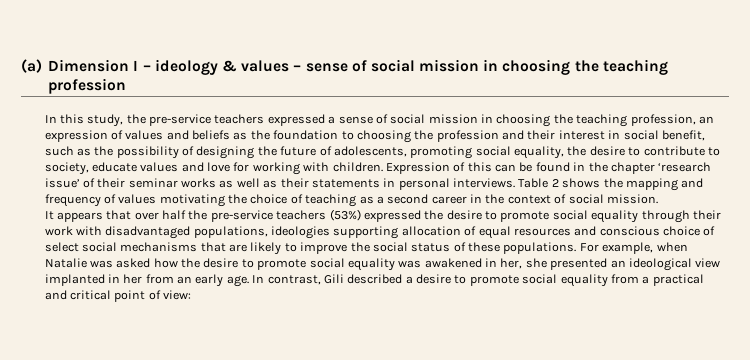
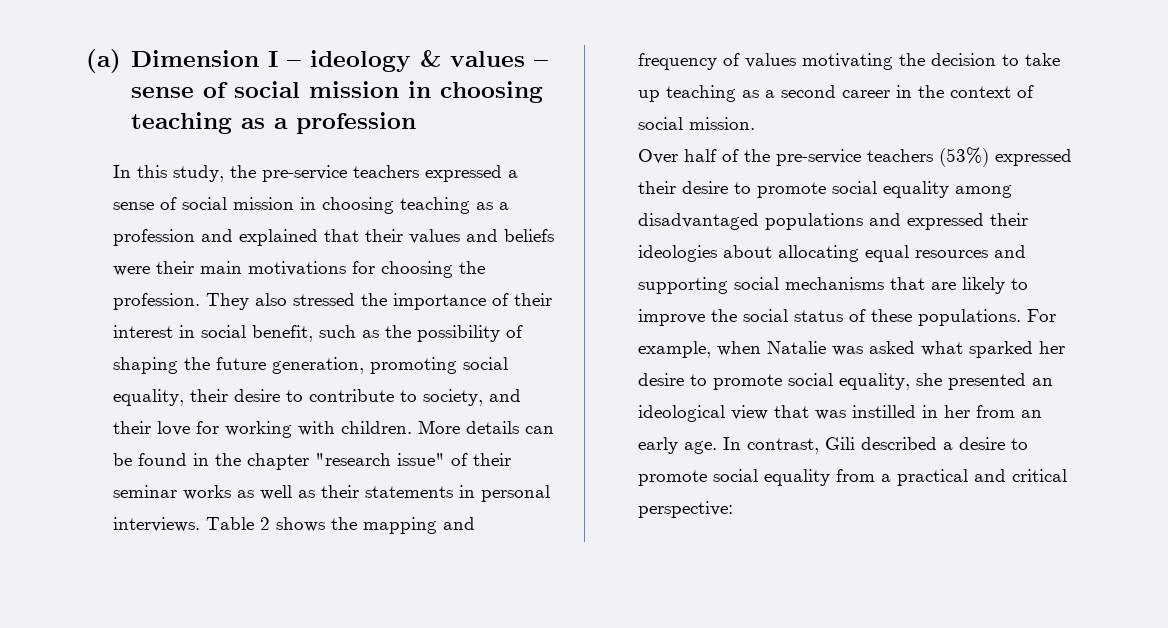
[574,59,668,75] the teaching -> [130,112,288,134] teaching as a
[553,114,714,127] [44,130,525,143] the teaching profession, an expression of values and beliefs as the foundation to choosing the profession and -> [400,197,510,214] [113,229,555,246] [113,261,486,278] [113,293,510,310] teaching as a profession and explained that their values and beliefs were their main motivations for choosing the profession. They also stressed the importance of
[196,146,255,159] designing -> [113,357,179,374] shaping
[319,146,407,157] of adolescents, -> [272,357,365,374] generation,
[567,146,587,156] the -> [190,389,229,402] their
[91,162,204,172] educate values and -> [489,389,522,402] [113,421,152,434] and their
[385,162,492,174] Expression of this -> [418,420,520,434] More details
[658,162,712,172] [44,178,80,188] ‘research issue’ -> [315,453,446,466] "research issue"
[250,194,303,204] choice of -> [931,53,1061,66] [638,90,661,102] decision to take up
[44,210,187,222] It appears that over half -> [638,149,740,164] Over half of
[424,210,721,223] [44,226,716,239] [44,242,79,252] the desire to promote social equality through their work with disadvantaged populations, ideologies supporting allocation of equal resources and conscious choice of select -> [638,181,1013,198] [638,213,1029,230] [638,245,1027,262] [638,277,729,294] their desire to promote social equality among disadvantaged populations and expressed their ideologies about allocating equal resources and supporting
[153,258,523,271] how the desire to promote social equality was awakened in her, -> [921,341,1066,358] [638,373,911,390] what sparked her desire to promote social equality,
[44,274,105,286] implanted -> [774,405,917,420] that was instilled
[114,290,192,302] point of view: -> [638,501,734,518] perspective:

